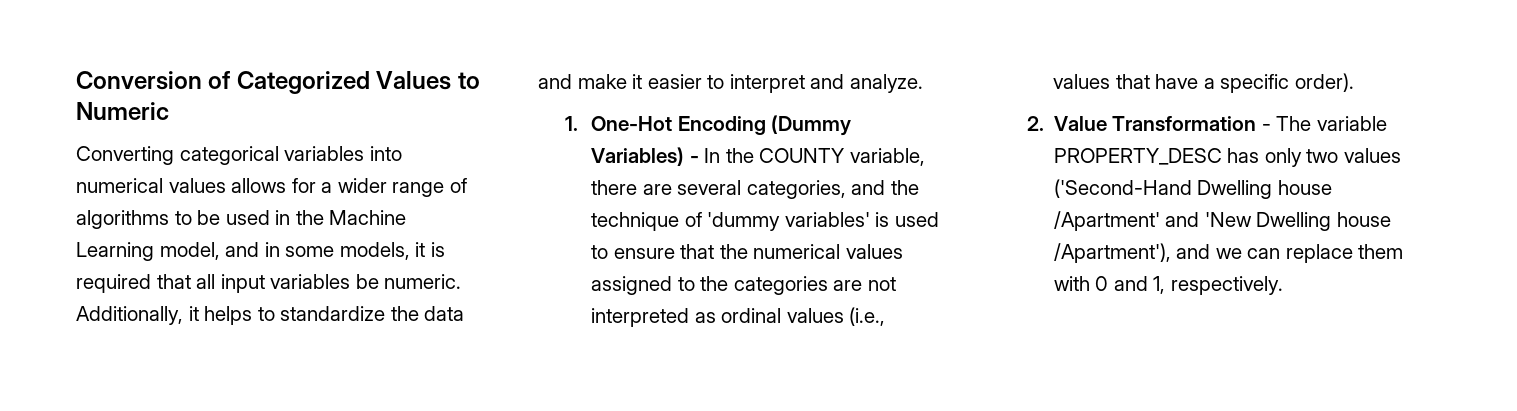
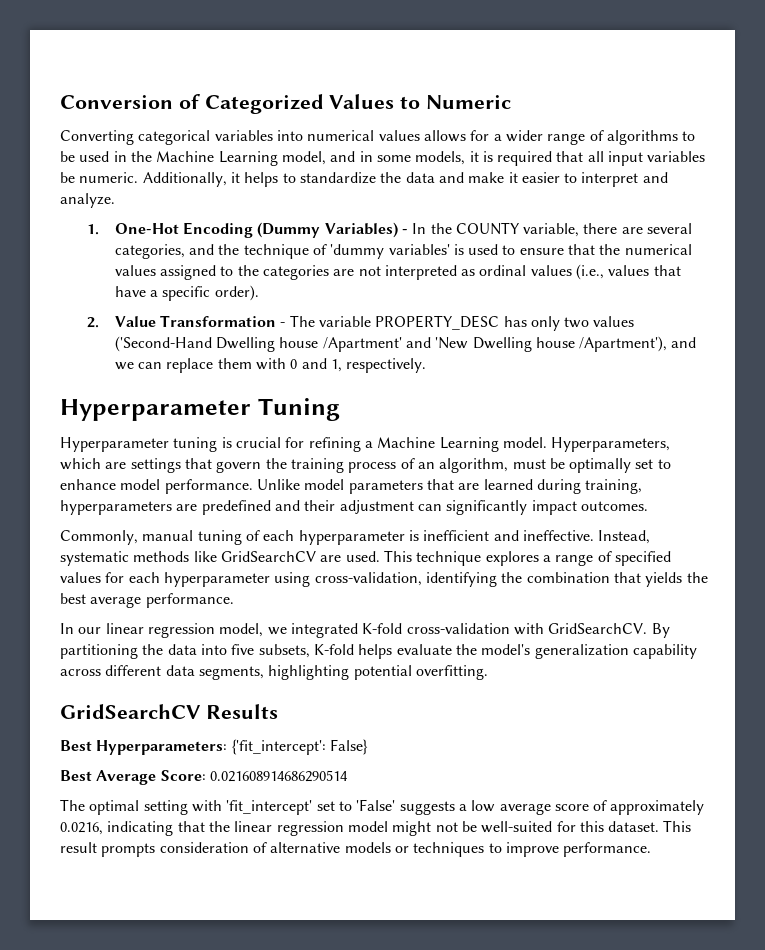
(1283, 285) none -> [60,398,340,421] [60,437,671,452] [60,458,671,473] [60,479,643,494] [60,500,648,515] [60,530,651,545] [60,550,671,566] [60,572,708,587] [60,593,234,608] [60,623,670,638] [60,644,697,659] [60,665,488,680] [60,704,278,719] [60,739,368,755] [60,770,348,785] [60,799,705,815] [60,820,692,836] [60,842,652,857] // Hyperparameter Tuning // Hyperparameter tuning is crucial for refining a Machine Learning model. Hyperparameters, which are settings that govern the training process of an algorithm, must be optimally set to enhance model performance. Unlike model parameters that are learned during training, hyperparameters are predefined and their adjustment can significantly impact outcomes. // Commonly, manual tuning of each hyperparameter is inefficient and ineffective. Instead, systematic methods like GridSearchCV are used. This technique explores a range of specified values for each hyperparameter using cross-validation, identifying the combination that yields the best average performance. // In our linear regression model, we integrated K-fold cross-validation with GridSearchCV. By partitioning the data into five subsets, K-fold helps evaluate the model's generalization capability across different data segments, highlighting potential overfitting. // GridSearchCV Results // Best Hyperparameters: {'fit_intercept': False} // Best Average Score: 0.021608914686290514 // The optimal setting with 'fit_intercept' set to 'False' suggests a low average score of approximately 0.0216, indicating that the linear regression model might not be well-suited for this dataset. This result prompts consideration of alternative models or techniques to improve performance.

